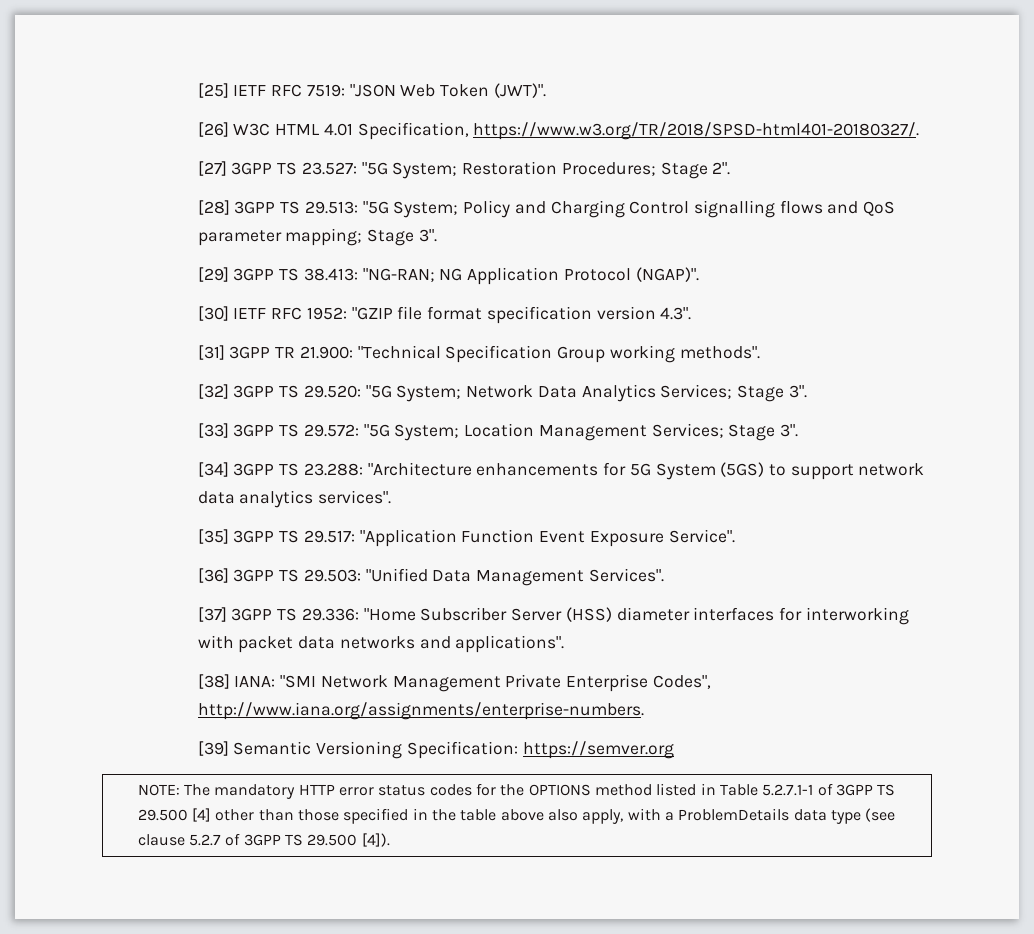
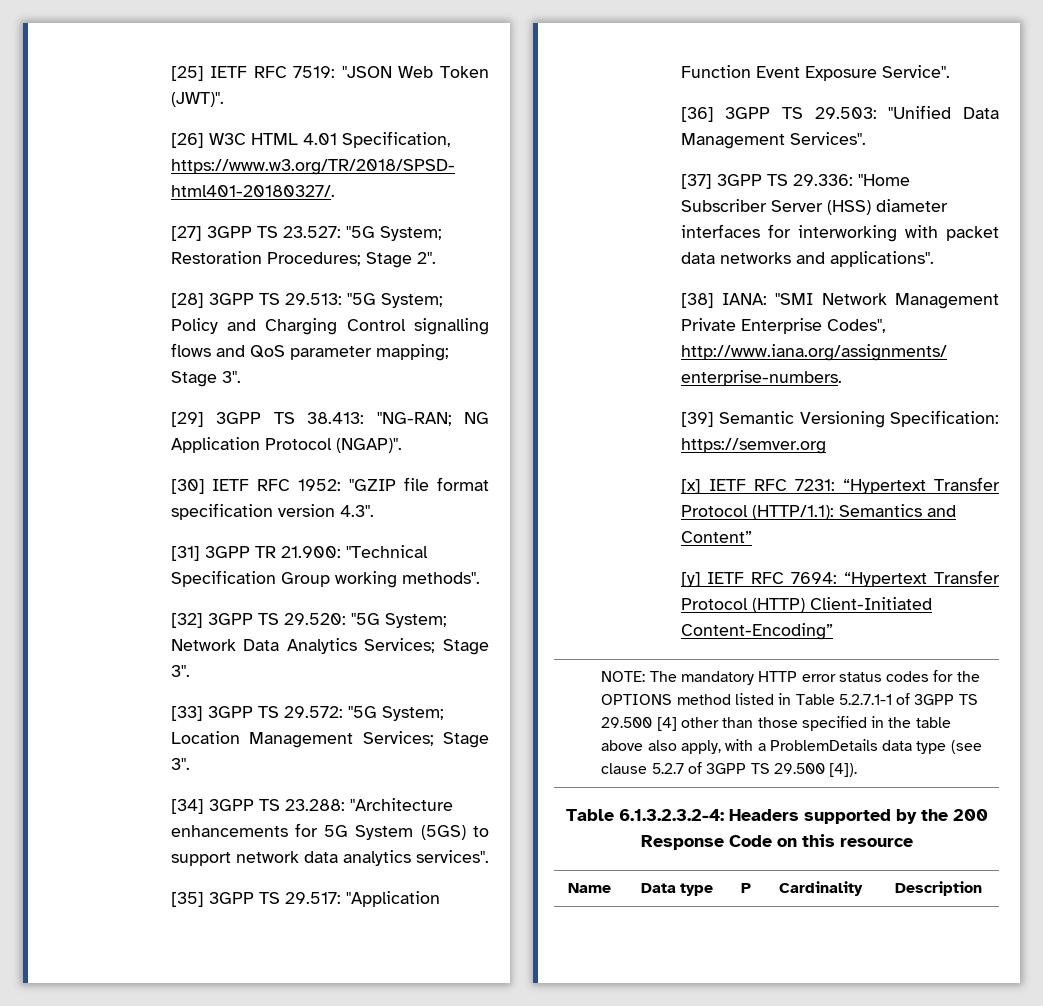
(674, 750) none -> [680,477,1000,494] [680,504,956,520] [680,531,752,543] [680,570,1001,587] [680,597,932,613] [680,623,833,640] // [x] IETF RFC 7231: “Hypertext Transfer Protocol (HTTP/1.1): Semantics and Content” // [y] IETF RFC 7694: “Hypertext Transfer Protocol (HTTP) Client-Initiated Content-Encoding”
(390, 840) none -> [565,809,988,824] [640,834,913,850] [568,883,611,893] [640,883,714,896] [741,883,751,893] [779,881,863,896] [895,881,982,896] // Table 6.1.3.2.3.2-4: Headers supported by the 200 Response Code on this resource // Name | Data type | P | Cardinality | Description

